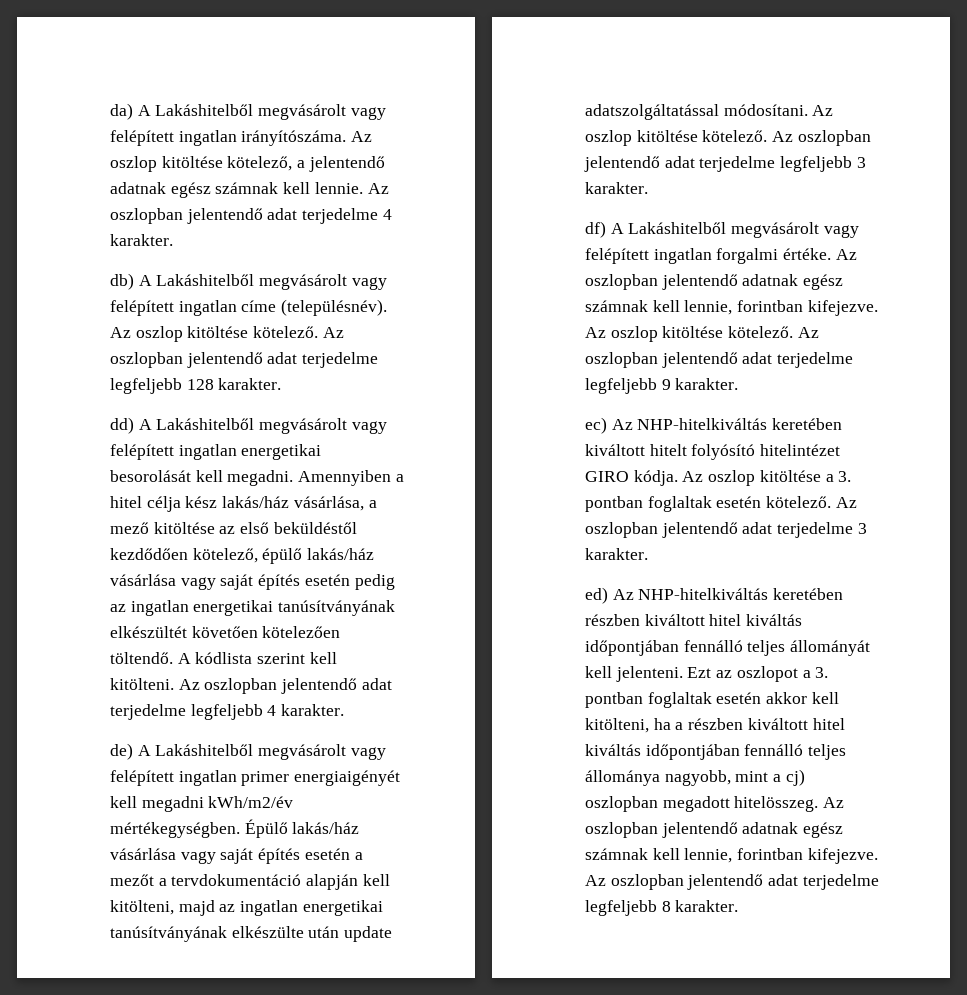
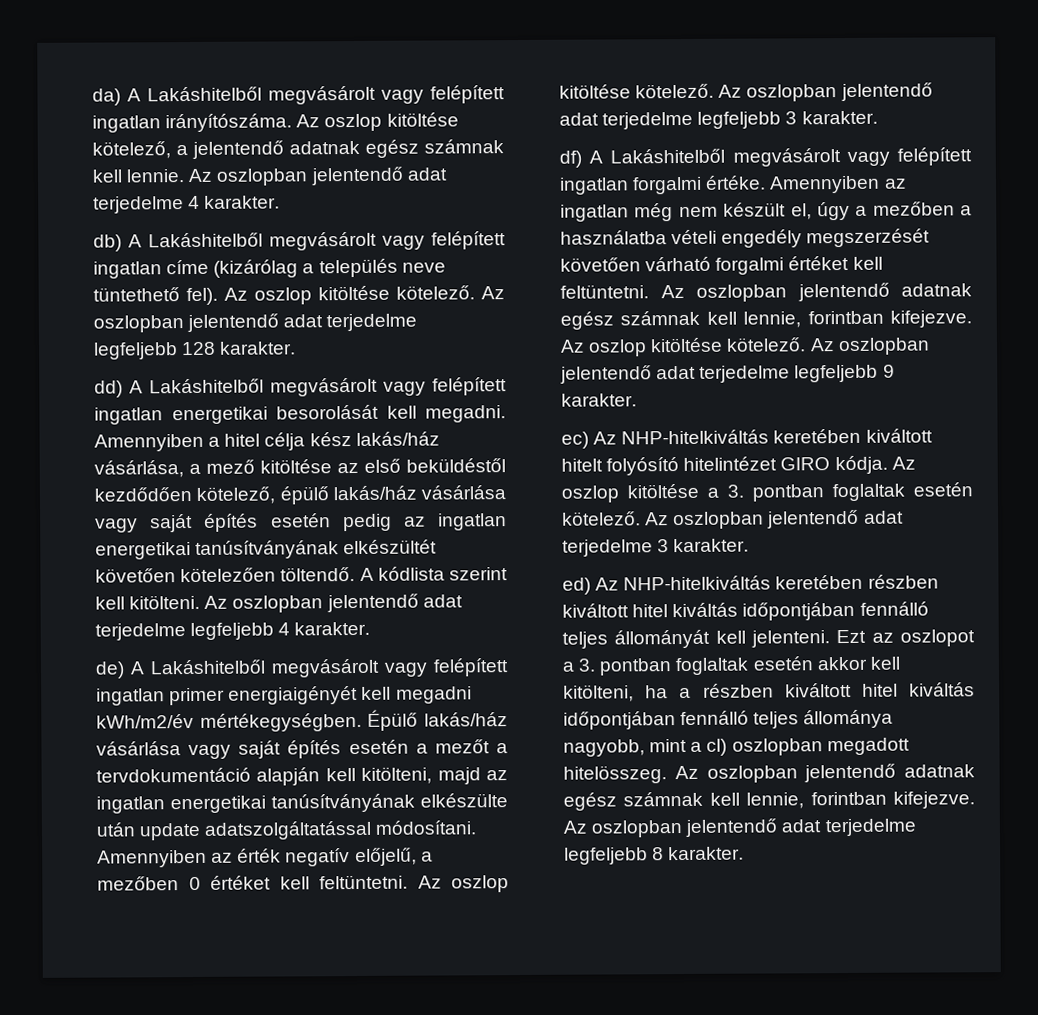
[281,299,388,316] (településnév). -> [213,258,446,278] [93,287,219,306] (kizárólag a település neve tüntethető fel).
(808, 110) none -> [97,847,433,868] [97,874,409,891] Amennyiben az érték negatív előjelű, a mezőben 0 értéket kell feltüntetni.
(832, 254) none -> [769,175,907,194] [560,201,972,222] [560,228,931,248] [560,255,883,275] [560,284,650,299] Amennyiben az ingatlan még nem készült el, úgy a mezőben a használatba vételi engedély megszerzését követően várható forgalmi értéket kell feltüntetni.
[785,769,805,786] cj) -> [706,738,728,756] cl)

